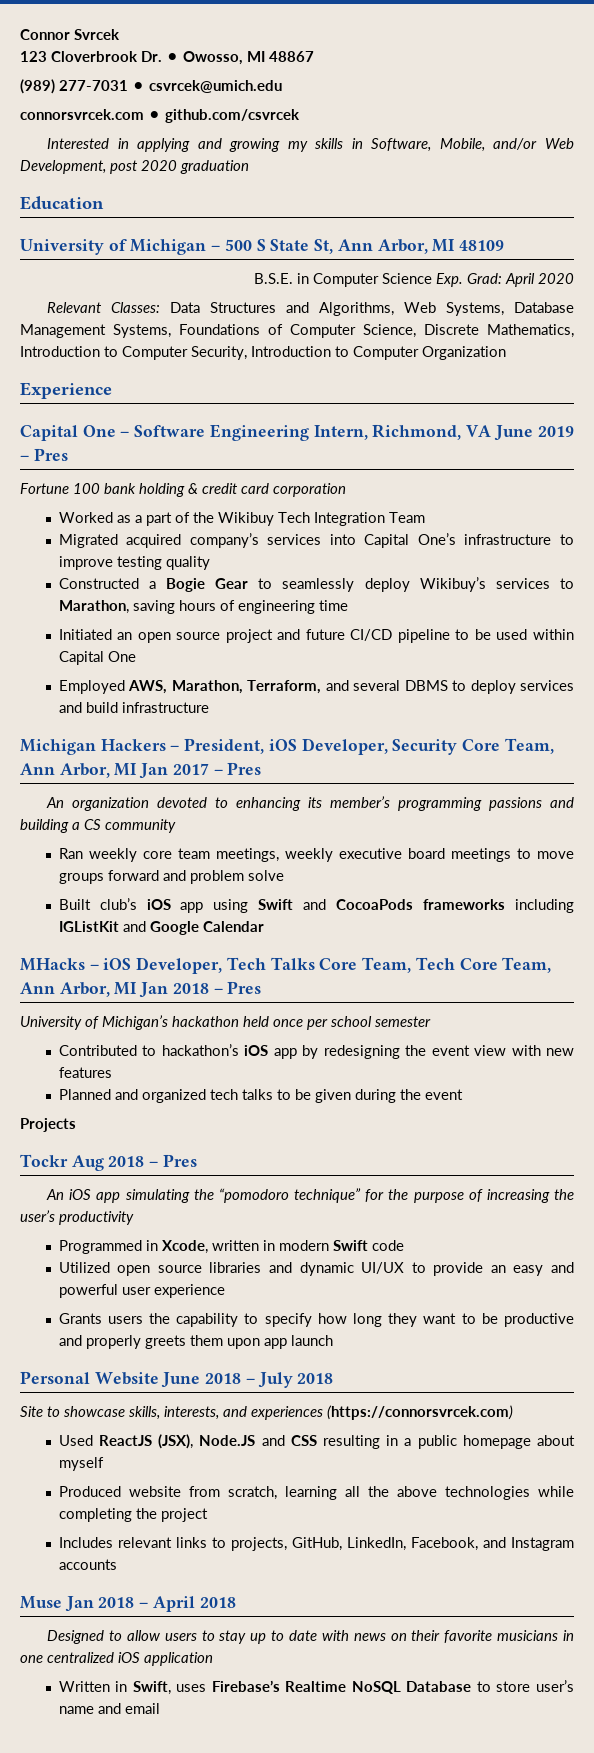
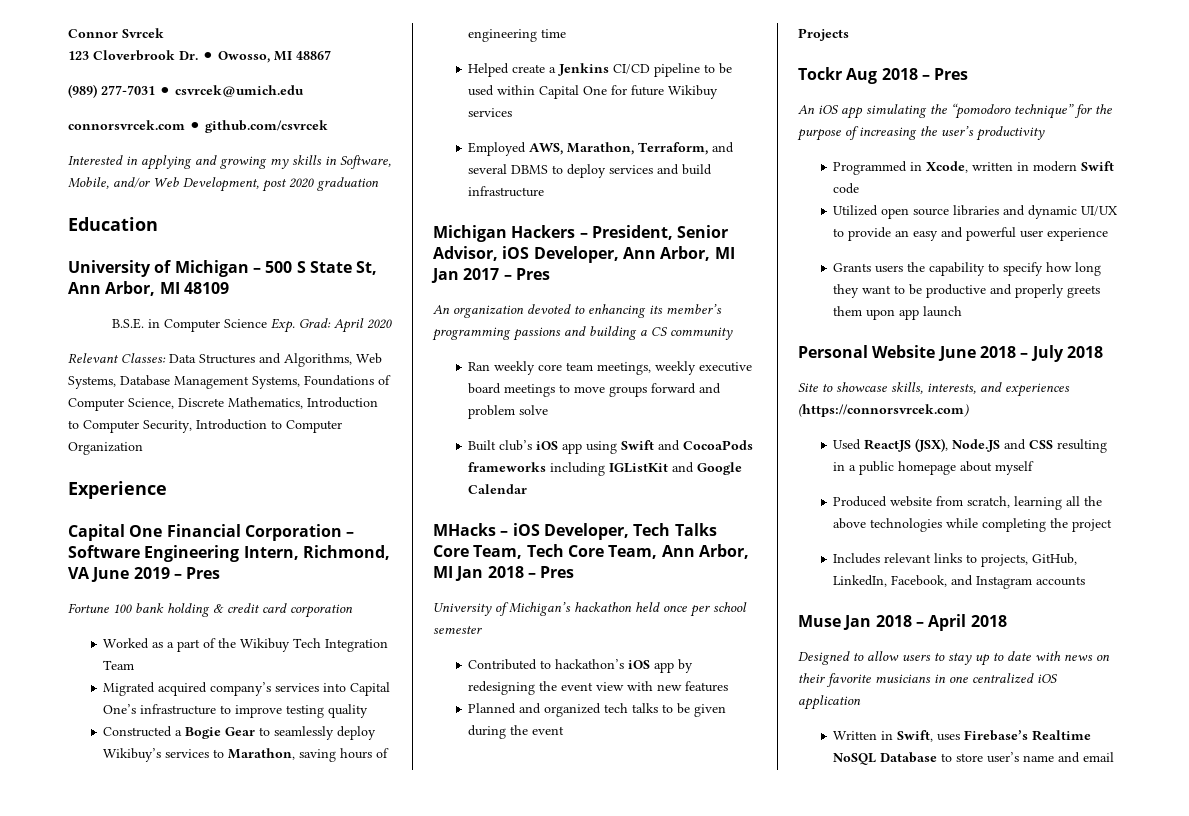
(116, 431) none -> [166,524,342,541] Financial Corporation
[58,629,345,643] Initiated an open source project and future -> [468,63,610,77] Helped create a Jenkins
(136, 656) none -> [611,85,719,99] [468,108,513,117] for future Wikibuy services
[268,738,554,755] iOS Developer, Security Core Team, -> [677,225,729,238] [433,246,619,263] Senior Advisor, iOS Developer,

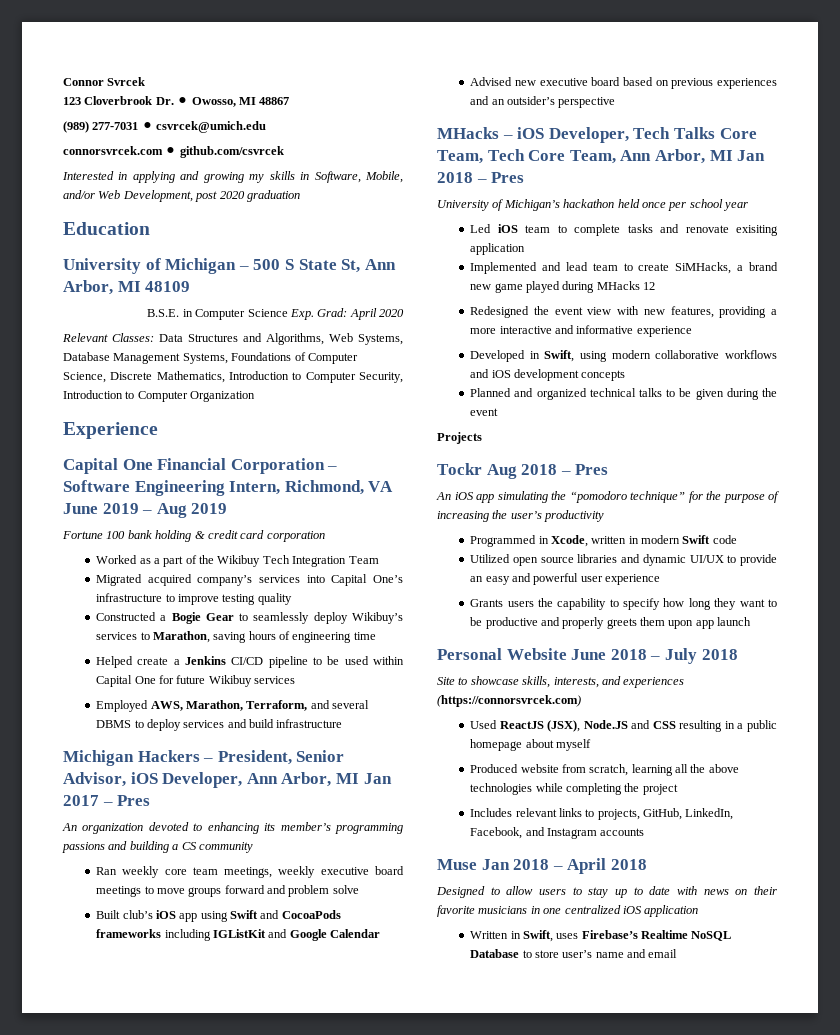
[186,567,221,579] Pres -> [156,503,228,518] Aug 2019
(528, 489) none -> [470,77,777,89] [470,96,616,108] // Advised new executive board based on previous experiences and an outsider’s perspective
[433,626,482,634] [468,659,694,673] [468,681,536,695] semester // Contributed to hackathon’s iOS app by redesigning -> [723,202,748,211] [470,224,778,236] [470,243,526,255] [470,262,778,274] [470,281,656,293] [470,306,530,318] year // Led iOS team to complete tasks and renovate exisiting application // Implemented and lead team to create SiMHacks, a brand new game played during MHacks 12 // Redesigned
[685,681,729,692] features -> [670,306,777,318] [470,325,692,337] [470,350,777,362] [470,369,626,381] features, providing a more interactive and informative experience // Developed in Swift, using modern collaborative workflows and iOS development concepts
[604,703,629,713] tech -> [589,388,636,397] technical

